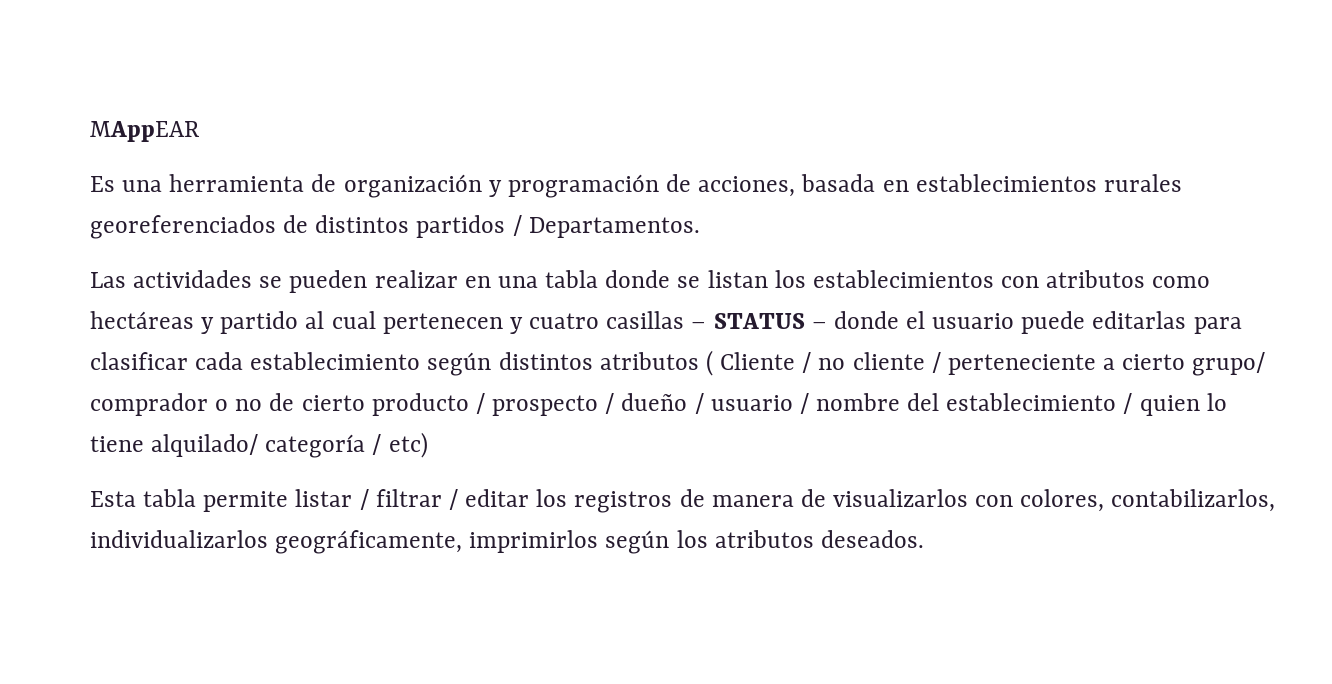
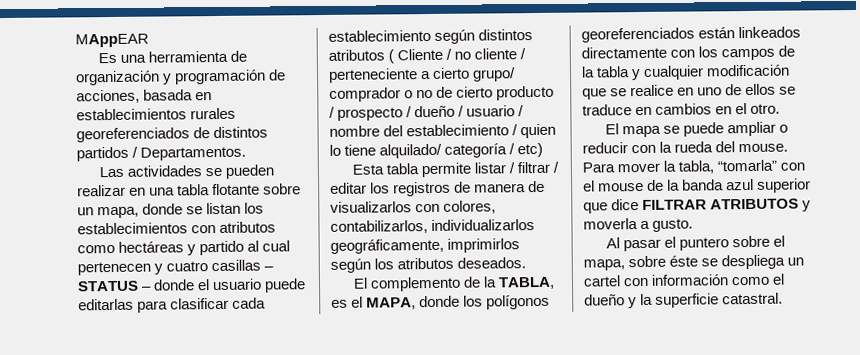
(599, 279) none -> [212,183,302,196] [77,206,140,219] flotante sobre un mapa,
(924, 539) none -> [352,276,555,292] [331,294,551,310] [581,26,802,43] [581,45,796,61] [581,64,791,81] [582,83,797,100] [582,103,781,116] [604,121,788,138] [582,141,789,154] [582,159,806,174] [583,178,812,193] [583,198,812,214] [583,218,694,232] [605,235,785,252] [583,254,805,271] [583,273,786,287] [584,292,784,309] // El complemento de la TABLA, es el MAPA, donde los polígonos georeferenciados están linkeados directamente con los campos de la tabla y cualquier modificación que se realice en uno de ellos se traduce en cambios en el otro. // El mapa se puede ampliar o reducir con la rueda del mouse. Para mover la tabla, “tomarla” con el mouse de la banda azul superior que dice FILTRAR ATRIBUTOS y moverla a gusto. // Al pasar el puntero sobre el mapa, sobre éste se despliega un cartel con información como el dueño y la superficie catastral.

